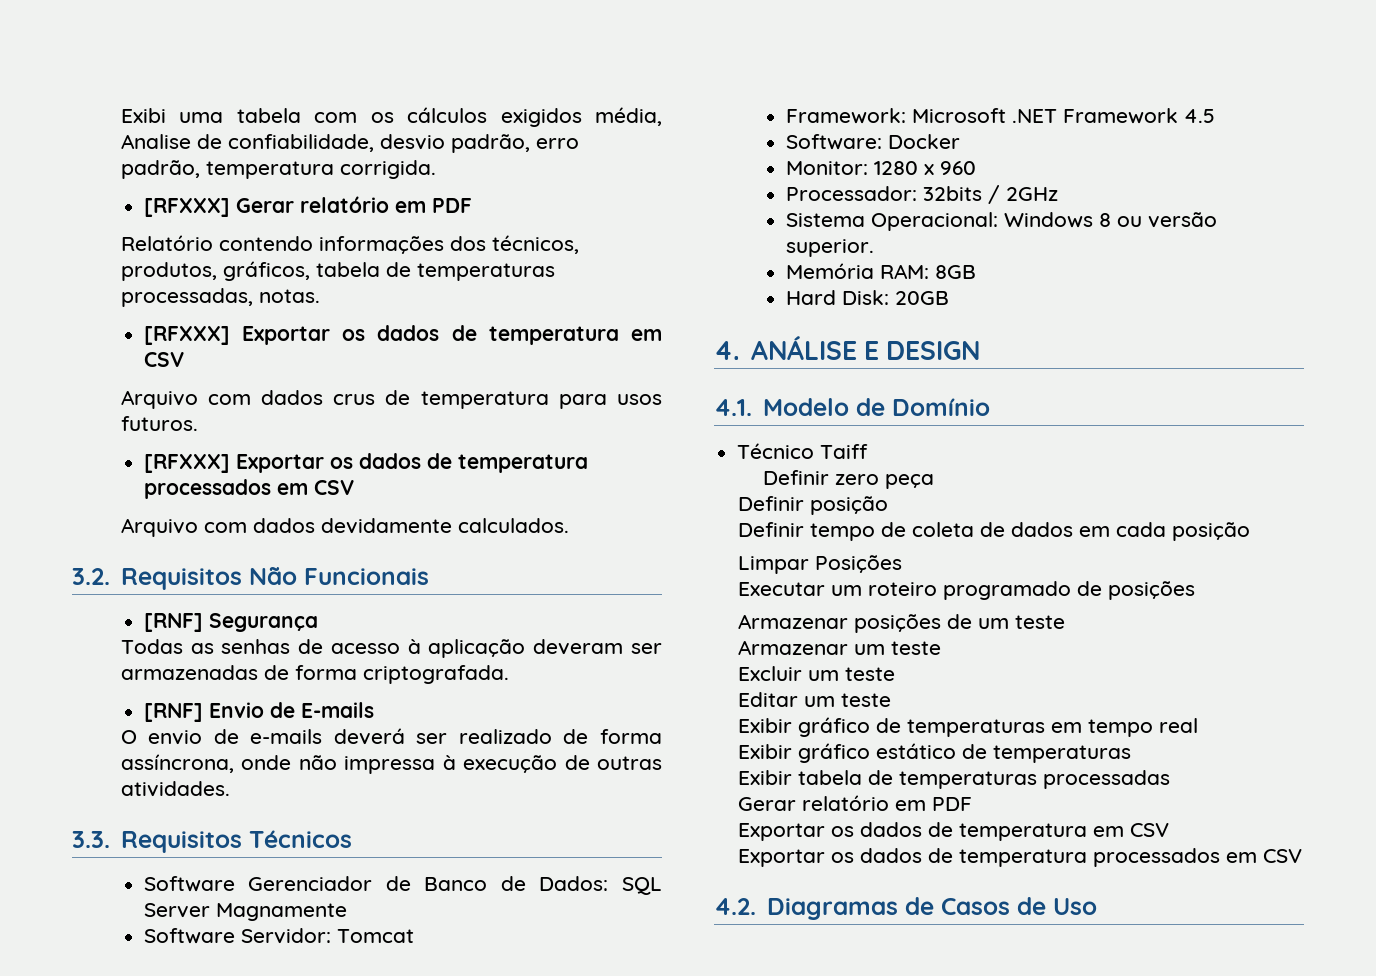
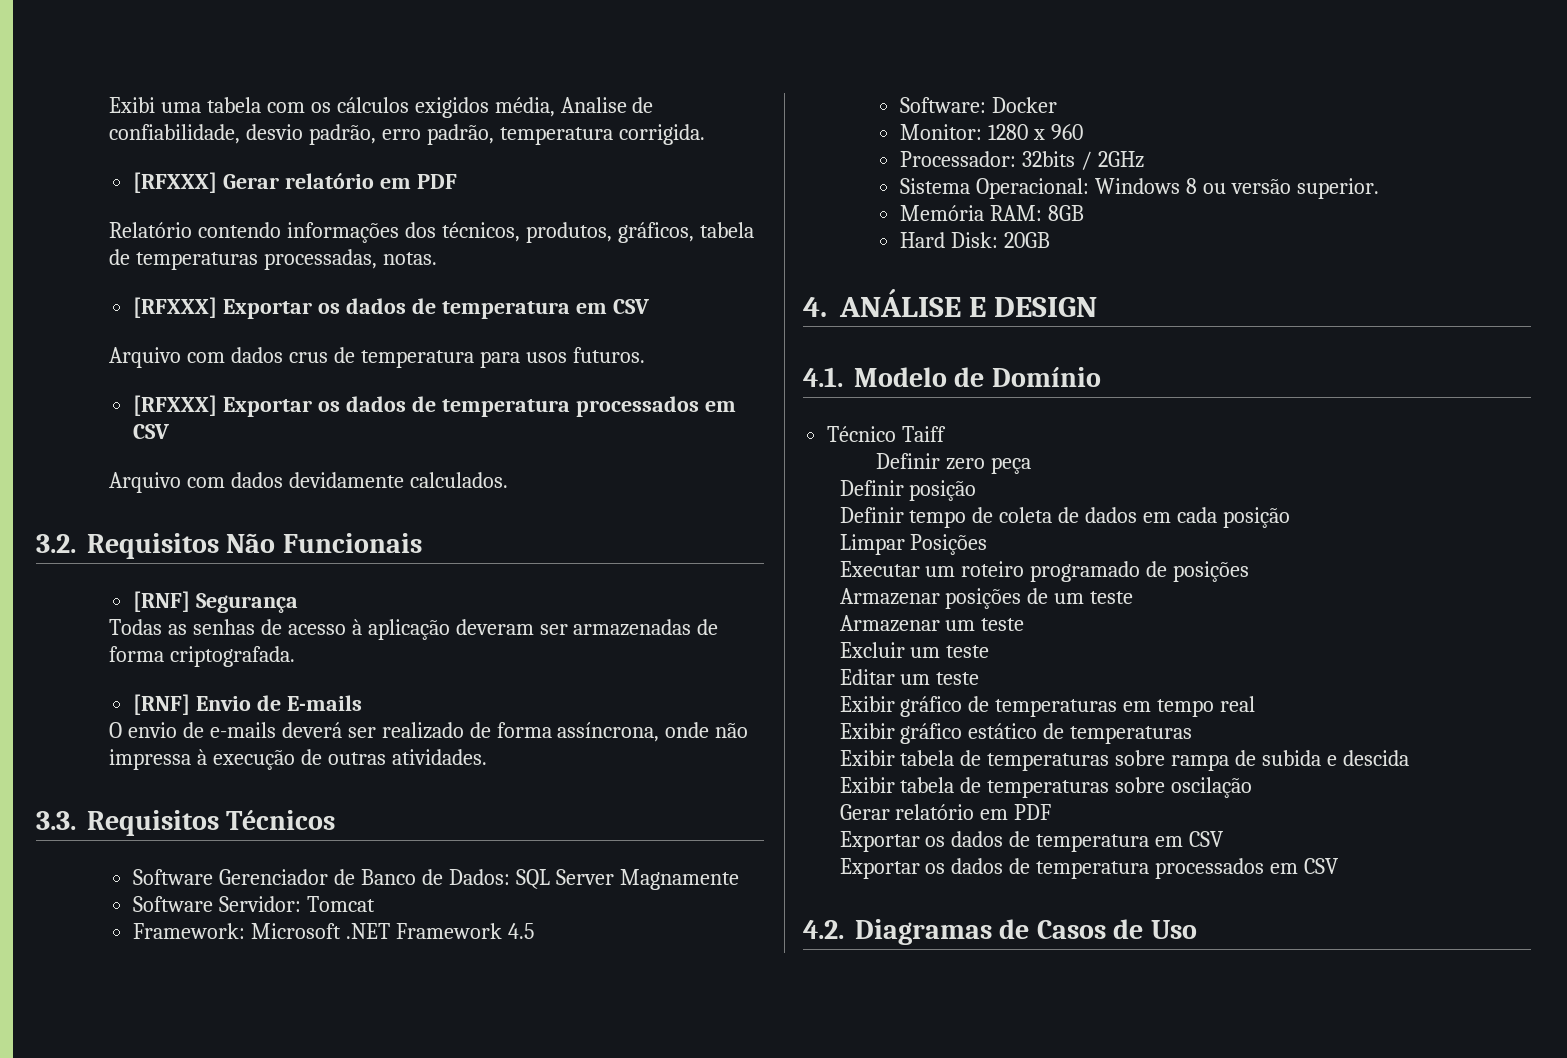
[1043,770,1171,789] processadas -> [1115,750,1409,771] [839,777,1253,798] sobre rampa de subida e descida // Exibir tabela de temperaturas sobre oscilação

